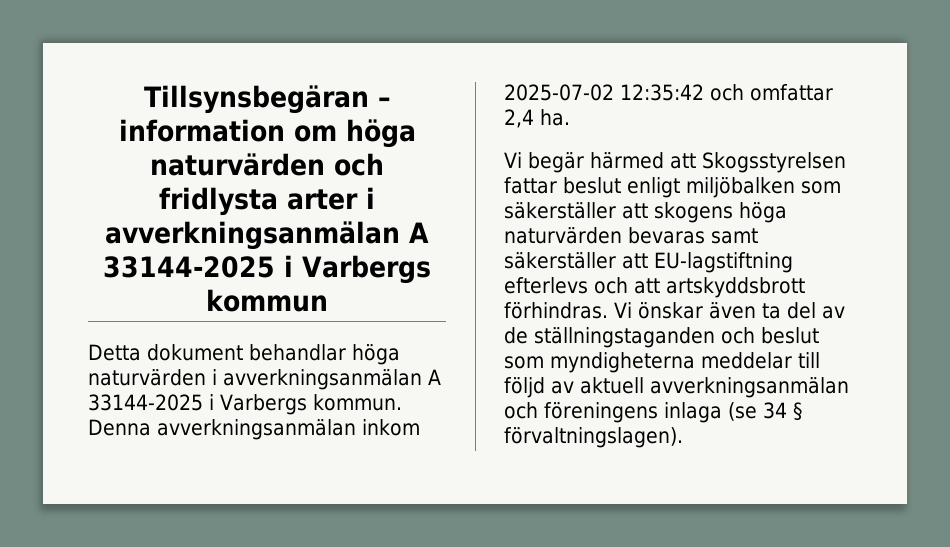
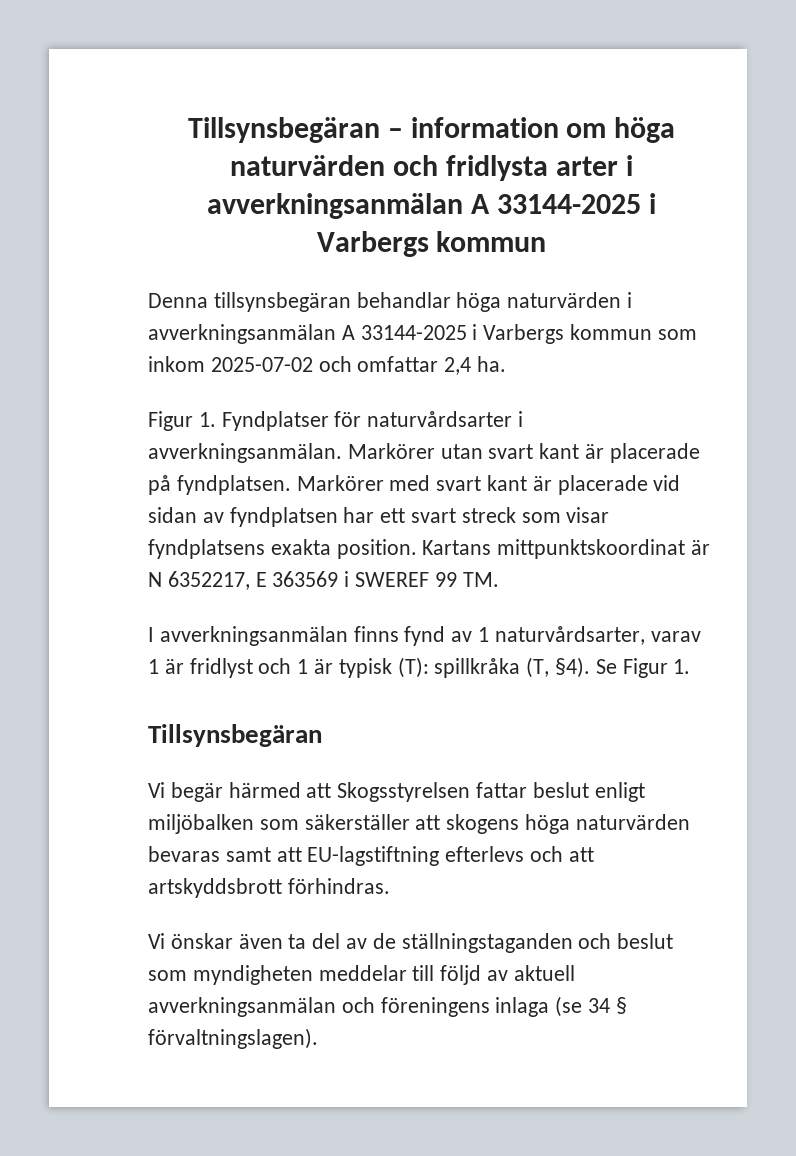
[88,344,243,361] Detta dokument -> [148,292,351,312] Denna tillsynsbegäran
[312,394,402,411] [88,419,356,440] kommun. Denna avverkningsanmälan -> [570,324,697,340] kommun som
[620,84,704,101] 12:35:42 -> (313, 364) none
(570, 117) none -> [148,411,524,431] [148,443,700,463] [148,475,681,495] [148,507,610,527] [148,539,711,559] [148,571,499,590] [148,626,701,646] [148,657,691,678] [148,724,322,747] // Figur 1. Fyndplatser för naturvårdsarter i avverkningsanmälan. Markörer utan svart kant är placerade på fyndplatsen. Markörer med svart kant är placerade vid sidan av fyndplatsen har ett svart streck som visar fyndplatsens exakta position. Kartans mittpunktskoordinat är N 6352217, E 363569 i SWEREF 99 TM. // I avverkningsanmälan finns fynd av 1 naturvårdsarter, varav 1 är fridlyst och 1 är typisk (T): spillkråka (T, §4). Se Figur 1. // Tillsynsbegäran
[504,252,616,269] säkerställer -> (271, 854) none
(608, 310) none -> (390, 886) //
[550,352,695,373] myndigheterna -> [192,965,313,985] myndigheten

